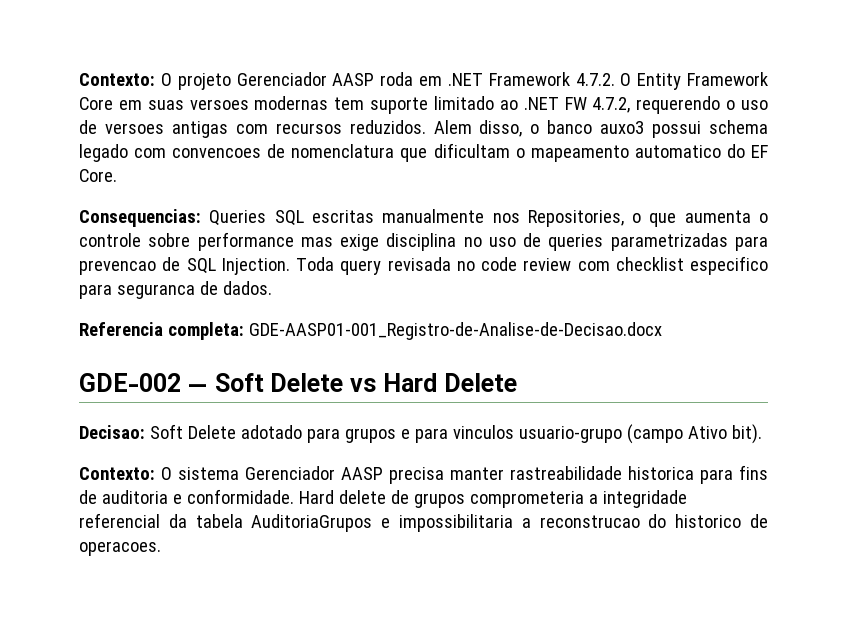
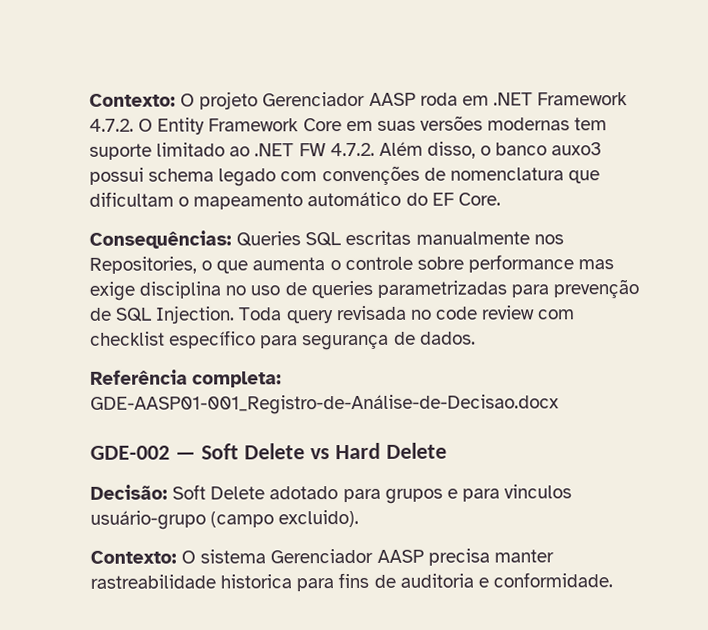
[189,99,249,110] versoes -> [419,115,483,131] versões
[592,96,769,114] [79,120,472,138] 4.7.2, requerendo o uso de versoes antigas com recursos reduzidos. Alem -> [329,141,423,157] 4.7.2. Além
[172,148,262,158] convencoes -> [321,165,420,186] convenções
[634,145,721,158] automatico -> [307,191,402,207] automático
[79,209,201,227] Consequencias: -> [89,230,232,249] Consequências:
[79,260,156,275] prevencao -> [553,279,640,299] prevenção
[690,256,768,275] [79,284,195,299] especifico para seguranca -> [169,330,390,351] específico para segurança
[79,322,662,340] Referencia completa: GDE-AASP01-001_Registro-de-Analise-de-Decisao.docx -> [90,369,283,388] [90,394,559,415] Referência completa: GDE-AASP01-001_Registro-de-Análise-de-Decisao.docx
[79,425,145,439] Decisao: -> [90,484,168,500] Decisão:
[518,424,762,444] usuario-grupo (campo Ativo bit). -> [90,509,360,530] usuário-grupo (campo excluido).
[298,490,687,508] [79,513,768,532] [79,541,161,556] Hard delete de grupos comprometeria a integridade referencial da tabela AuditoriaGrupos e impossibilitaria a reconstrucao do historico de operacoes. -> (613, 580) none

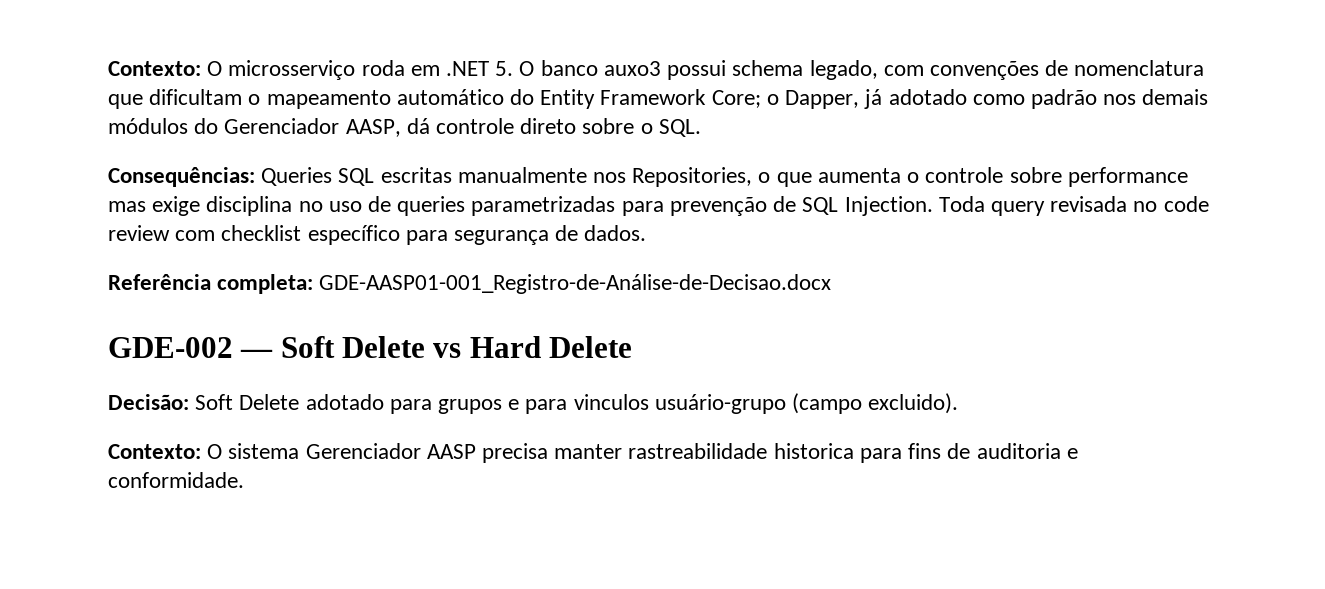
[89,91,629,110] [89,115,608,135] [89,141,492,160] Contexto: O projeto Gerenciador AASP roda em .NET Framework 4.7.2. O Entity Framework Core em suas versões modernas tem suporte limitado ao .NET FW 4.7.2. Além disso, o -> [108,60,535,80] Contexto: O microsserviço roda em .NET 5. O
[218,168,277,187] legado -> [809,60,878,80] legado,
[431,192,501,206] EF Core. -> [540,89,1209,109] [108,118,701,137] Entity Framework Core; o Dapper, já adotado como padrão nos demais módulos do Gerenciador AASP, dá controle direto sobre o SQL.

